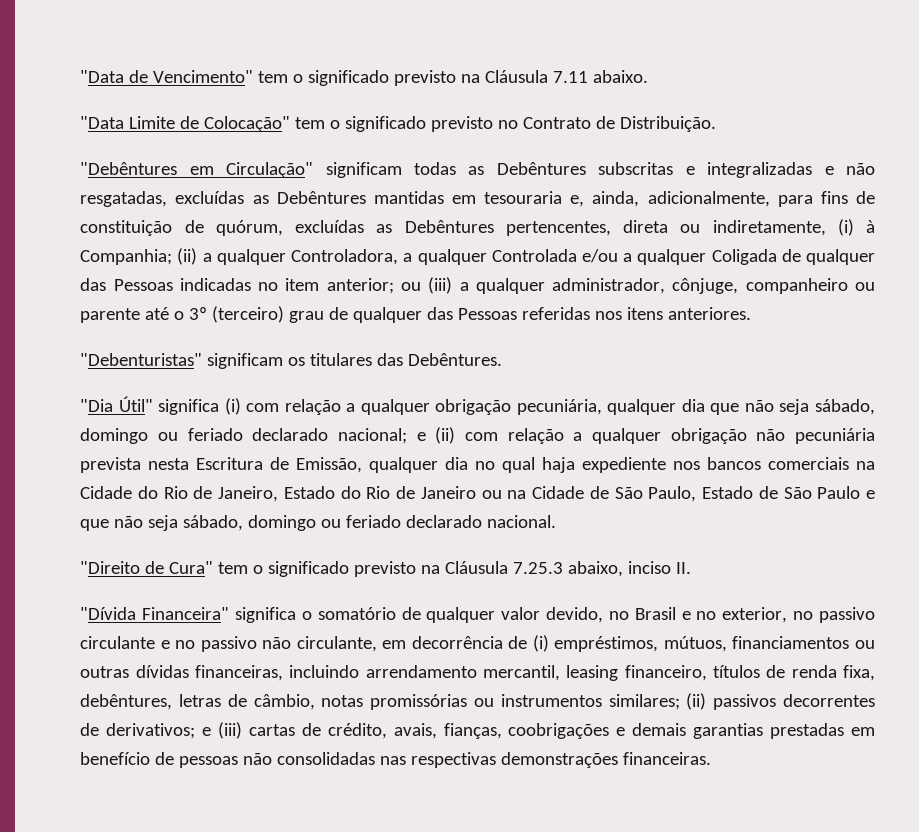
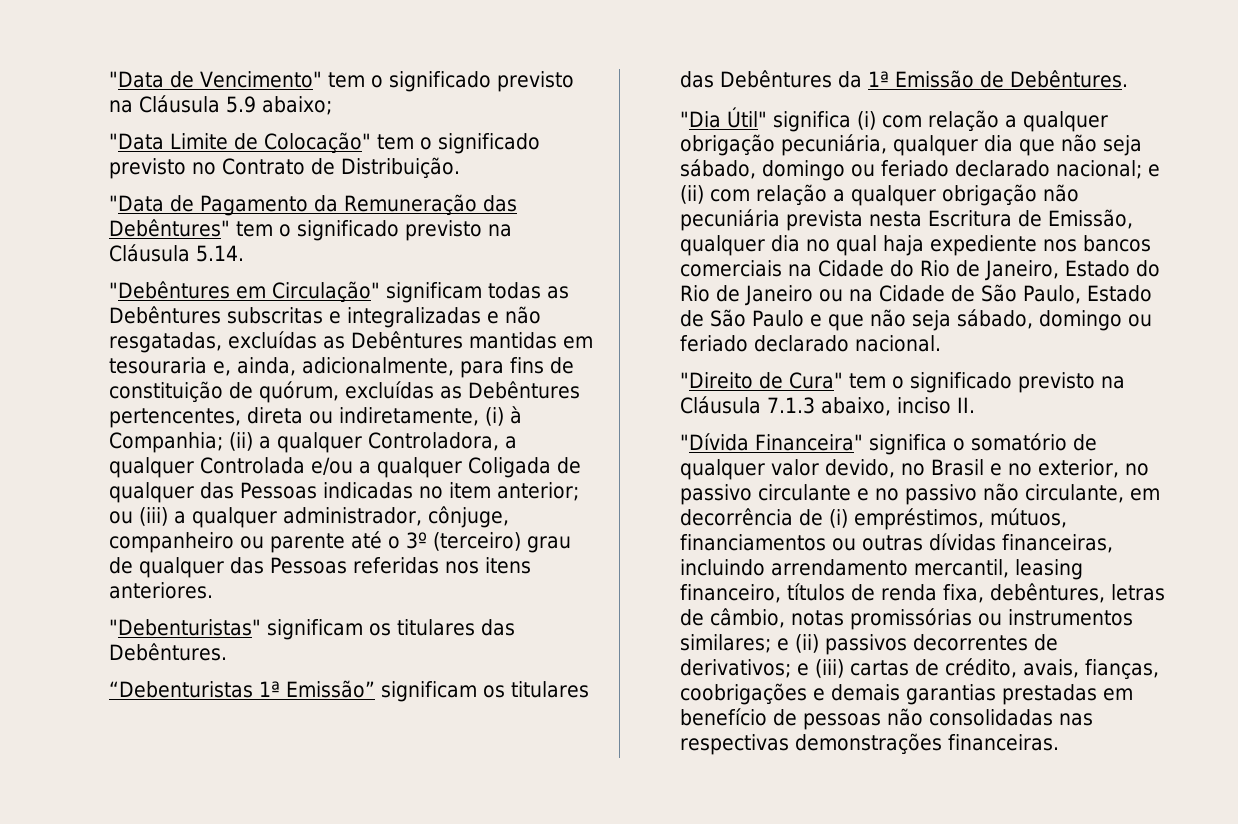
[553,70,649,83] 7.11 abaixo. -> [225,96,332,115] 5.9 abaixo;
(717, 124) none -> [108,194,517,216] [108,219,512,241] [108,244,244,262] // "Data de Pagamento da Remuneração das Debêntures" tem o significado previsto na Cláusula 5.14.
(503, 359) none -> [108,680,589,702] [679,70,1128,88] // “Debenturistas 1ª Emissão” significam os titulares das Debêntures da 1ª Emissão de Debêntures.
[513,562,564,574] 7.25.3 -> [766,397,815,414] 7.1.3
(680, 702) none -> [776,638,789,651] e

